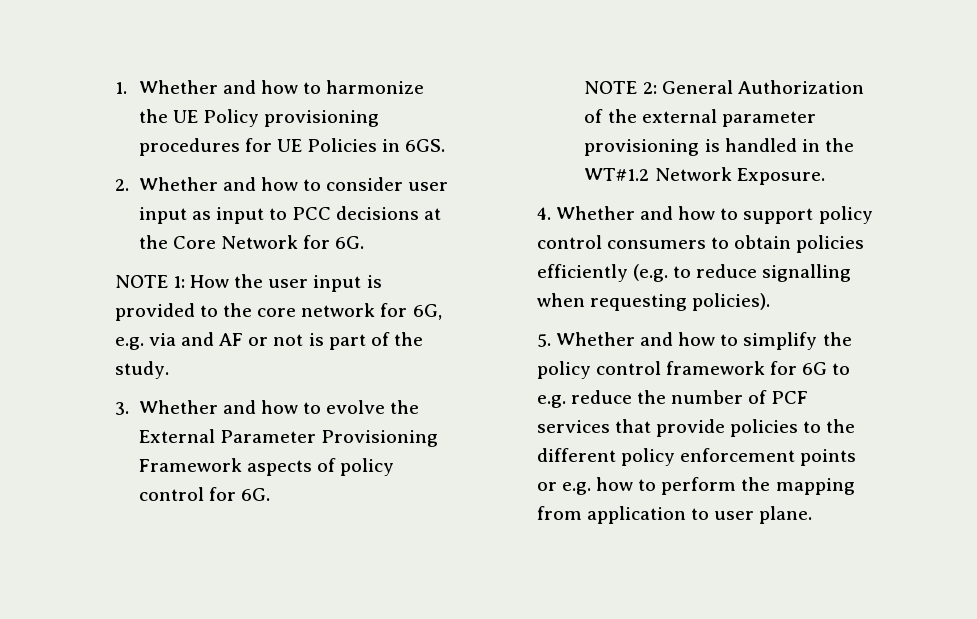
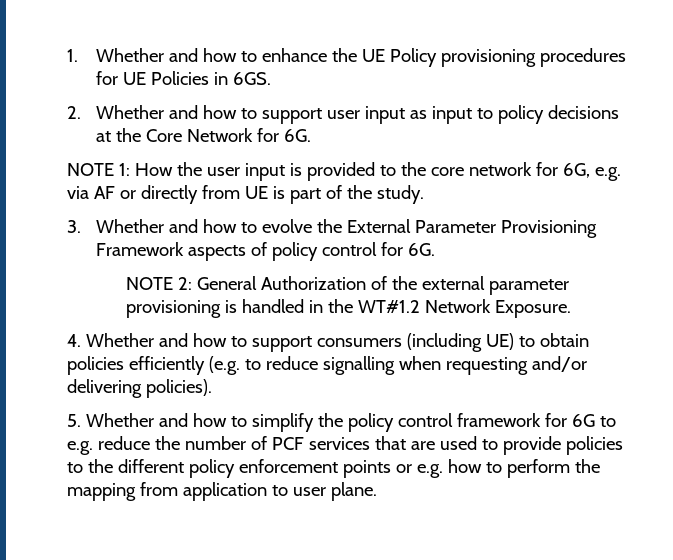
[326,80,425,94] harmonize -> [262,48,328,62] enhance
[326,177,404,191] consider -> [262,108,323,124] support
[292,207,332,220] PCC -> [498,105,545,124] policy
[181,332,215,346] and -> (90, 192) none
[273,334,304,346] not -> [141,185,269,204] directly from UE
[818,206,873,224] [536,235,706,249] policy control consumers -> [317,333,515,352] consumers (including UE)
(687, 302) none -> [532,356,588,372] [67,379,143,398] and/or delivering
(651, 426) none -> [411,436,499,450] are used to

